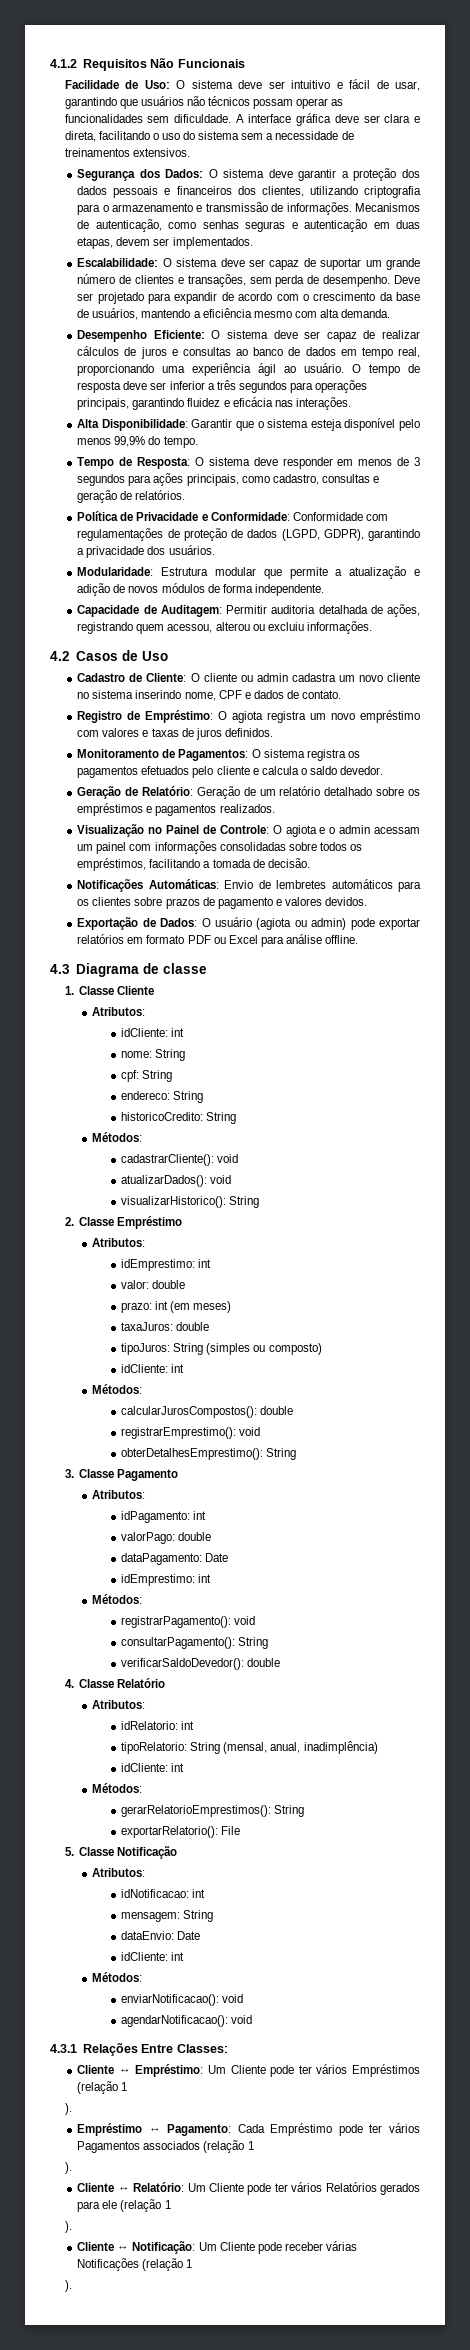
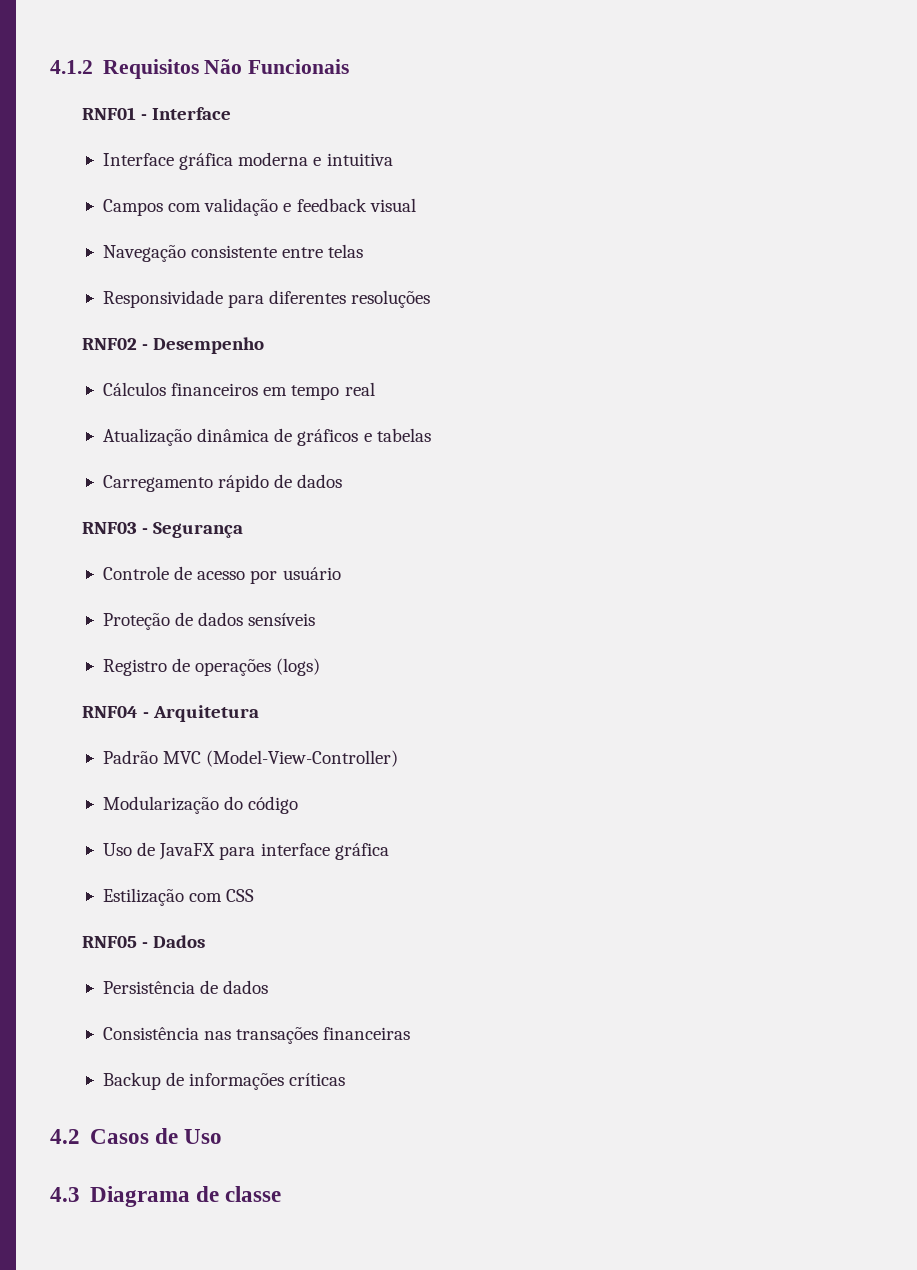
[64,79,421,91] [64,96,344,109] [64,113,420,126] [64,131,354,142] [64,148,190,157] [77,168,420,181] [77,186,421,198] [77,202,420,215] [77,219,420,232] [77,237,253,249] [77,258,420,270] [77,274,421,287] [77,292,420,304] [77,308,391,320] [77,330,420,342] [77,346,420,359] [77,363,420,376] [77,380,368,393] [77,397,351,410] [77,418,420,431] [77,436,198,448] [77,457,420,469] [77,473,380,486] [77,490,186,503] [77,511,388,521] [77,528,421,541] [77,545,215,558] [77,566,420,579] [77,583,324,596] [77,604,420,617] [77,621,372,634] [50,650,168,661] [77,673,420,682] [77,690,342,701] [77,710,420,723] [77,728,273,740] [77,749,360,761] [77,766,384,778] [77,786,421,799] [77,803,275,816] [77,824,420,837] [77,841,363,854] [77,858,310,871] [77,879,422,892] [77,897,368,909] [77,917,420,930] [77,934,359,947] [50,963,207,977] [64,986,155,995] [91,1007,145,1016] [121,1028,185,1037] [121,1049,186,1061] [121,1070,173,1082] [121,1091,204,1103] [121,1112,237,1124] [91,1132,142,1142] [121,1154,239,1166] [121,1175,232,1187] [121,1196,260,1208] [64,1216,183,1229] [91,1238,145,1247] [121,1259,212,1271] [121,1280,186,1289] [121,1301,232,1313] [121,1322,210,1331] [121,1343,322,1355] [121,1364,185,1373] [91,1384,142,1394] [121,1406,294,1418] [121,1427,261,1439] [121,1448,297,1460] [64,1469,179,1481] [91,1490,145,1499] [121,1511,207,1523] [121,1532,212,1544] [121,1553,229,1565] [121,1574,212,1586] [91,1594,142,1604] [121,1616,256,1628] [121,1637,269,1649] [121,1658,281,1670] [64,1678,166,1688] [91,1700,145,1709] [121,1721,195,1730] [121,1741,378,1754] [121,1763,185,1772] [91,1783,142,1793] [121,1805,305,1817] [121,1826,241,1838] [64,1846,178,1859] [91,1868,145,1877] [121,1889,206,1898] [121,1910,214,1922] [121,1931,201,1940] [121,1952,185,1961] [91,1972,142,1982] [121,1994,244,2006] [121,2015,253,2027] [50,2043,228,2056] [77,2064,420,2077] [77,2081,128,2094] [64,2103,72,2115] [77,2123,420,2136] [77,2140,254,2153] [64,2162,72,2174] [77,2182,420,2195] [77,2199,171,2212] [64,2221,72,2233] [77,2241,358,2254] [77,2258,193,2271] [64,2280,72,2292] Facilidade de Uso: O sistema deve ser intuitivo e fácil de usar, garantindo que usuários não técnicos possam operar as funcionalidades sem dificuldade. A interface gráfica deve ser clara e direta, facilitando o uso do sistema sem a necessidade de treinamentos extensivos. // Segurança dos Dados: O sistema deve garantir a proteção dos dados pessoais e financeiros dos clientes, utilizando criptografia para o armazenamento e transmissão de informações. Mecanismos de autenticação, como senhas seguras e autenticação em duas etapas, devem ser implementados. // Escalabilidade: O sistema deve ser capaz de suportar um grande número de clientes e transações, sem perda de desempenho. Deve ser projetado para expandir de acordo com o crescimento da base de usuários, mantendo a eficiência mesmo com alta demanda. // Desempenho Eficiente: O sistema deve ser capaz de realizar cálculos de juros e consultas ao banco de dados em tempo real, proporcionando uma experiência ágil ao usuário. O tempo de resposta deve ser inferior a três segundos para operações principais, garantindo fluidez e eficácia nas interações. // Alta Disponibilidade: Garantir que o sistema esteja disponível pelo menos 99,9% do tempo. // Tempo de Resposta: O sistema deve responder em menos de 3 segundos para ações principais, como cadastro, consultas e geração de relatórios. // Política de Privacidade e Conformidade: Conformidade com regulamentações de proteção de dados (LGPD, GDPR), garantindo a privacidade dos usuários. // Modularidade: Estrutura modular que permite a atualização e adição de novos módulos de forma independente. // Capacidade de Auditagem: Permitir auditoria detalhada de ações, registrando quem acessou, alterou ou excluiu informações. // 4.2 Casos de Uso // Cadastro de Cliente: O cliente ou admin cadastra um novo cliente no sistema inserindo nome, CPF e dados de contato. // Registro de Empréstimo: O agiota registra um novo empréstimo com valores e taxas de juros definidos. // Monitoramento de Pagamentos: O sistema registra os pagamentos efetuados pelo cliente e calcula o saldo devedor. // Geração de Relatório: Geração de um relatório detalhado sobre os empréstimos e pagamentos realizados. // Visualização no Painel de Controle: O agiota e o admin acessam um painel com informações consolidadas sobre todos os empréstimos, facilitando a tomada de decisão. // Notificações Automáticas: Envio de lembretes automáticos para os clientes sobre prazos de pagamento e valores devidos. // Exportação de Dados: O usuário (agiota ou admin) pode exportar relatórios em formato PDF ou Excel para análise offline. // 4.3 Diagrama de classe // 1. Classe Cliente // Atributos: // idCliente: int // nome: String // cpf: String // endereco: String // historicoCredito: String // Métodos: // cadastrarCliente(): void // atualizarDados(): void // visualizarHistorico(): String // 2. Classe Empréstimo // Atributos: // idEmprestimo: int // valor: double // prazo: int (em meses) // taxaJuros: double // tipoJuros: String (simples ou composto) // idCliente: int // Métodos: // calcularJurosCompostos(): double // registrarEmprestimo(): void // obterDetalhesEmprestimo(): String // 3. Classe Pagamento // Atributos: // idPagamento: int // valorPago: double // dataPagamento: Date // idEmprestimo: int // Métodos: // registrarPagamento(): void // consultarPagamento(): String // verificarSaldoDevedor(): double // 4. Classe Relatório // Atributos: // idRelatorio: int // tipoRelatorio: String (mensal, anual, inadimplência) // idCliente: int // Métodos: // gerarRelatorioEmprestimos(): String // exportarRelatorio(): File // 5. Classe Notificação // Atributos: // idNotificacao: int // mensagem: String // dataEnvio: Date // idCliente: int // Métodos: // enviarNotificacao(): void // agendarNotificacao(): void // 4.3.1 Relações Entre Classes: // Cliente ↔ Empréstimo: Um Cliente pode ter vários Empréstimos (relação 1 // ). // Empréstimo ↔ Pagamento: Cada Empréstimo pode ter vários Pagamentos associados (relação 1 // ). // Cliente ↔ Relatório: Um Cliente pode ter vários Relatórios gerados para ele (relação 1 // ). // Cliente ↔ Notificação: Um Cliente pode receber várias Notificações (relação 1 // ). -> [82,107,232,120] [103,152,393,170] [103,198,416,216] [103,244,364,262] [103,290,431,308] [82,337,265,354] [103,382,375,400] [103,428,431,446] [103,474,343,492] [82,522,244,538] [103,566,341,584] [103,612,316,630] [103,658,321,676] [82,705,260,722] [103,750,399,767] [103,796,299,814] [103,842,389,860] [103,888,255,906] [82,935,206,948] [103,980,269,994] [103,1027,411,1044] [103,1072,346,1090] [50,1128,222,1144] [50,1186,281,1207] RNF01 - Interface // Interface gráfica moderna e intuitiva // Campos com validação e feedback visual // Navegação consistente entre telas // Responsividade para diferentes resoluções // RNF02 - Desempenho // Cálculos financeiros em tempo real // Atualização dinâmica de gráficos e tabelas // Carregamento rápido de dados // RNF03 - Segurança // Controle de acesso por usuário // Proteção de dados sensíveis // Registro de operações (logs) // RNF04 - Arquitetura // Padrão MVC (Model-View-Controller) // Modularização do código // Uso de JavaFX para interface gráfica // Estilização com CSS // RNF05 - Dados // Persistência de dados // Consistência nas transações financeiras // Backup de informações críticas // 4.2 Casos de Uso // 4.3 Diagrama de classe

